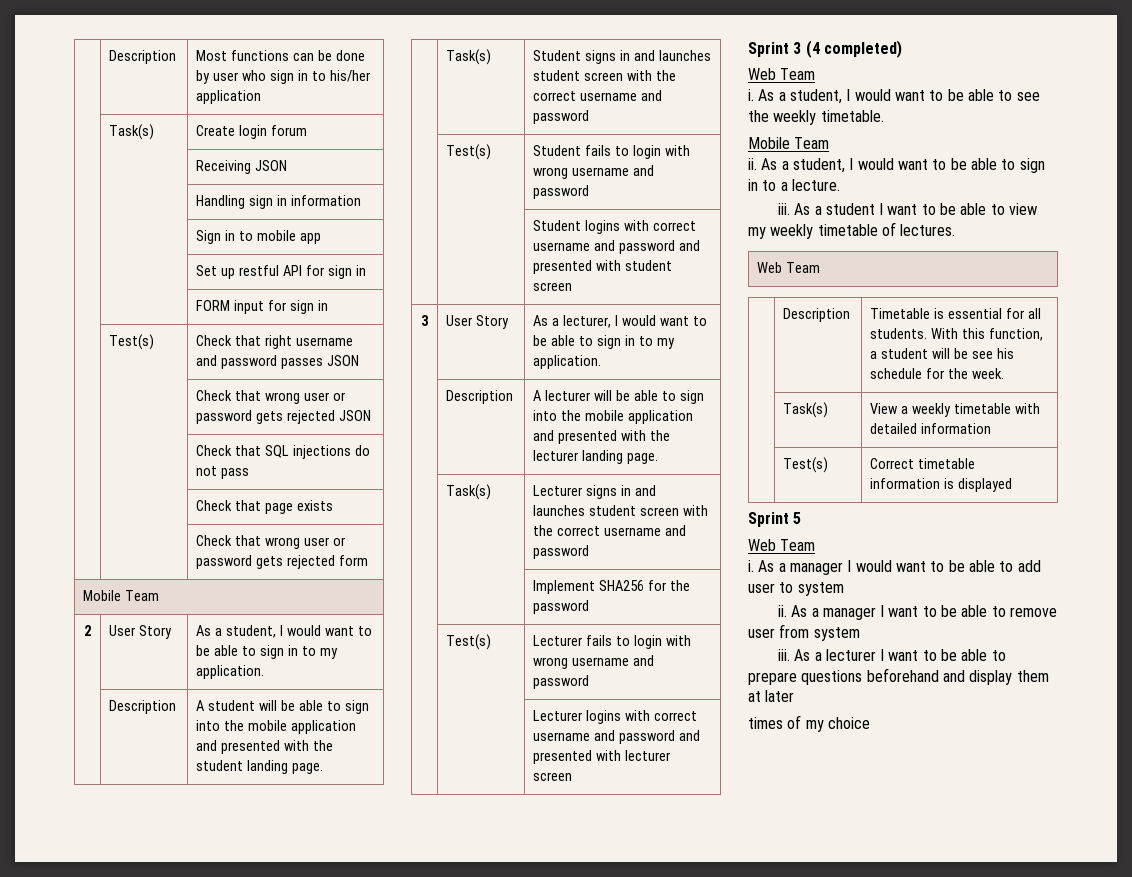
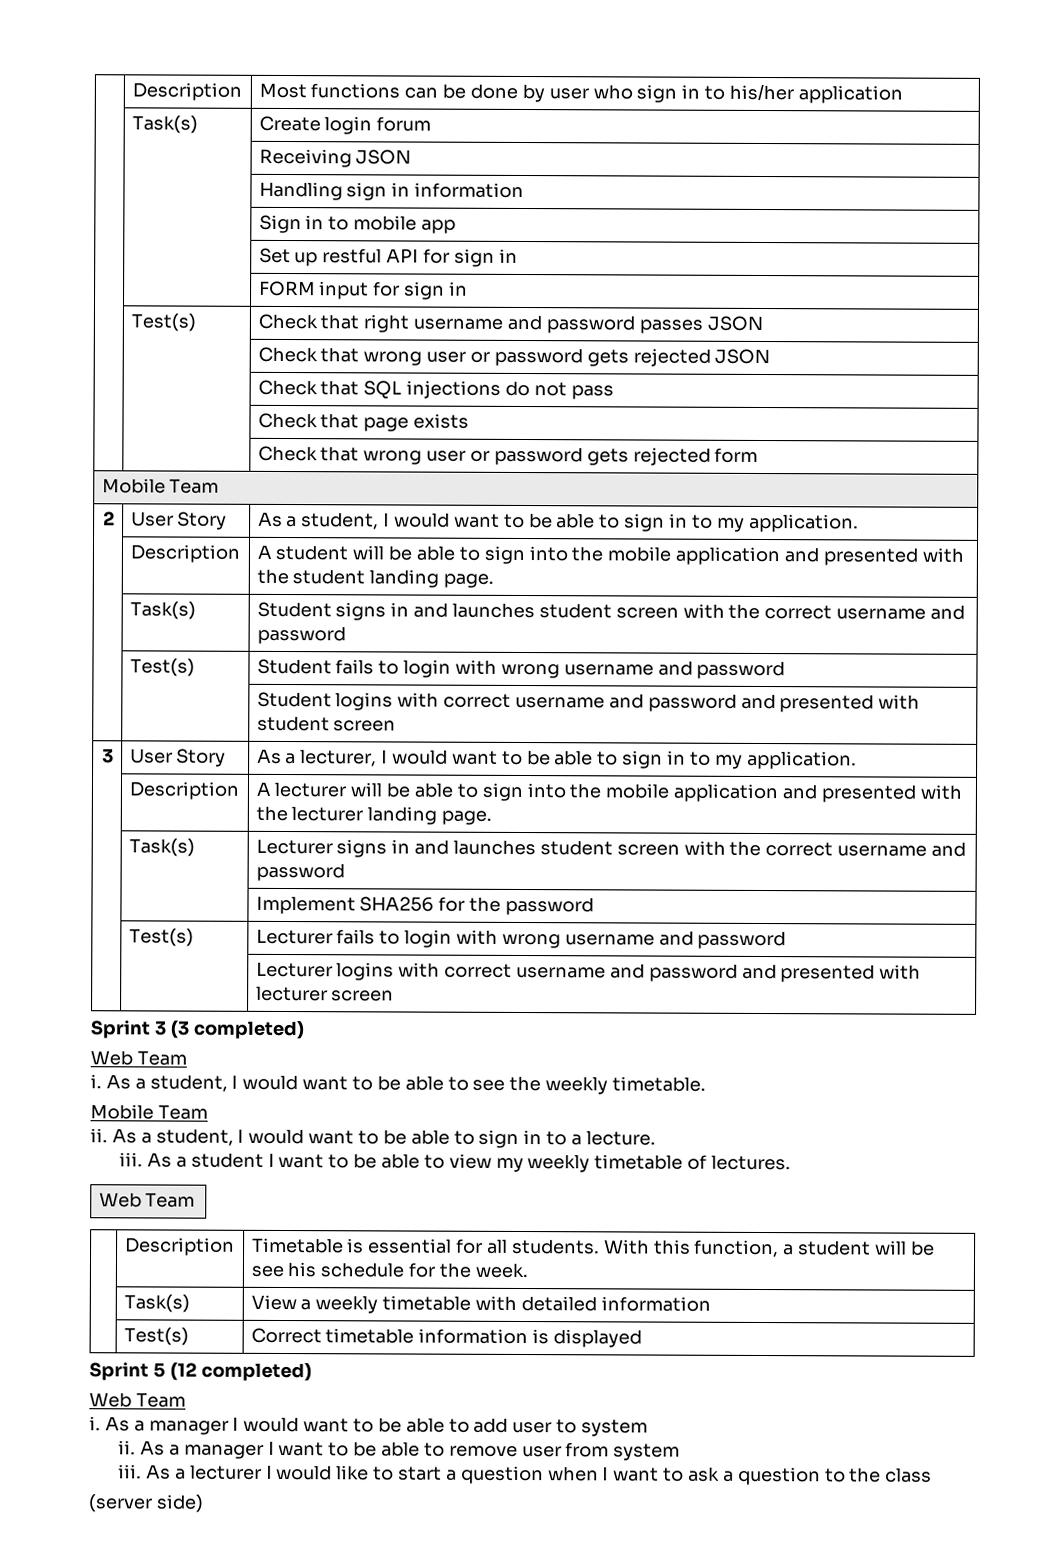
[805,40,820,58] (4 -> [169,1020,189,1039] (3
(802, 518) none -> [169,1362,312,1382] (12 completed)
[888,649,1006,661] [748,668,1049,685] [748,690,795,702] [748,715,870,732] want to be able to prepare questions beforehand and display them at later // times of my choice -> [276,1464,933,1486] [88,1494,204,1513] would like to start a question when I want to ask a question to the class // (server side)

